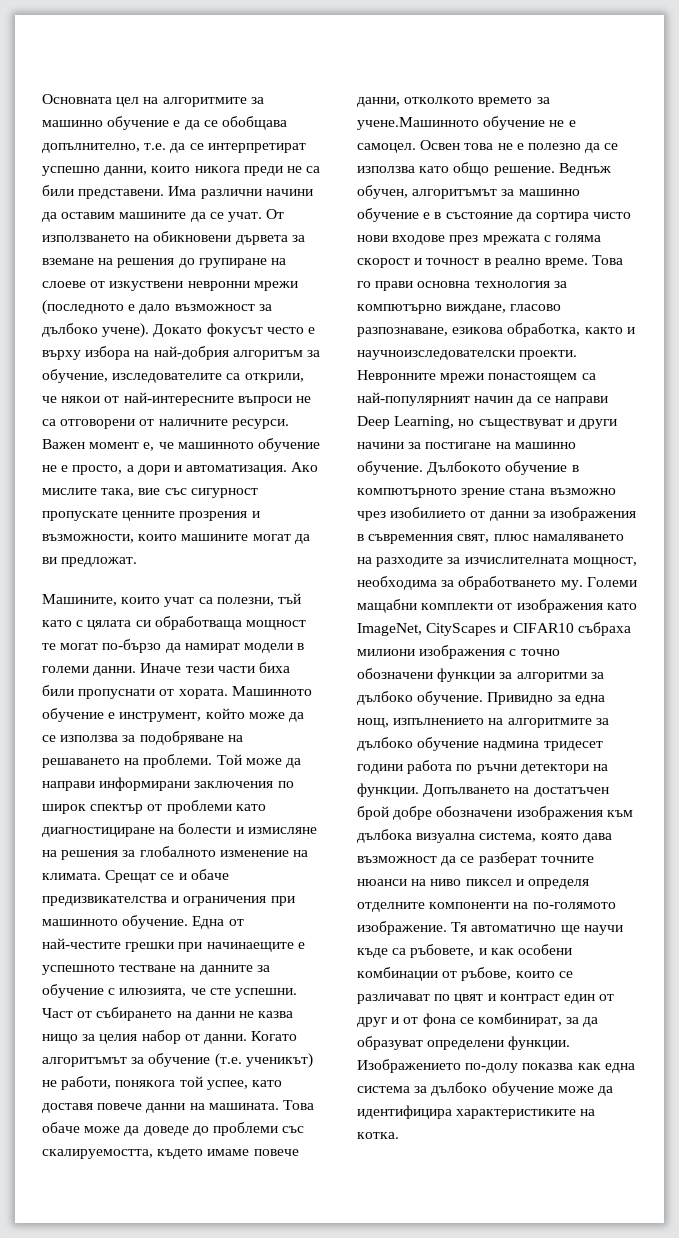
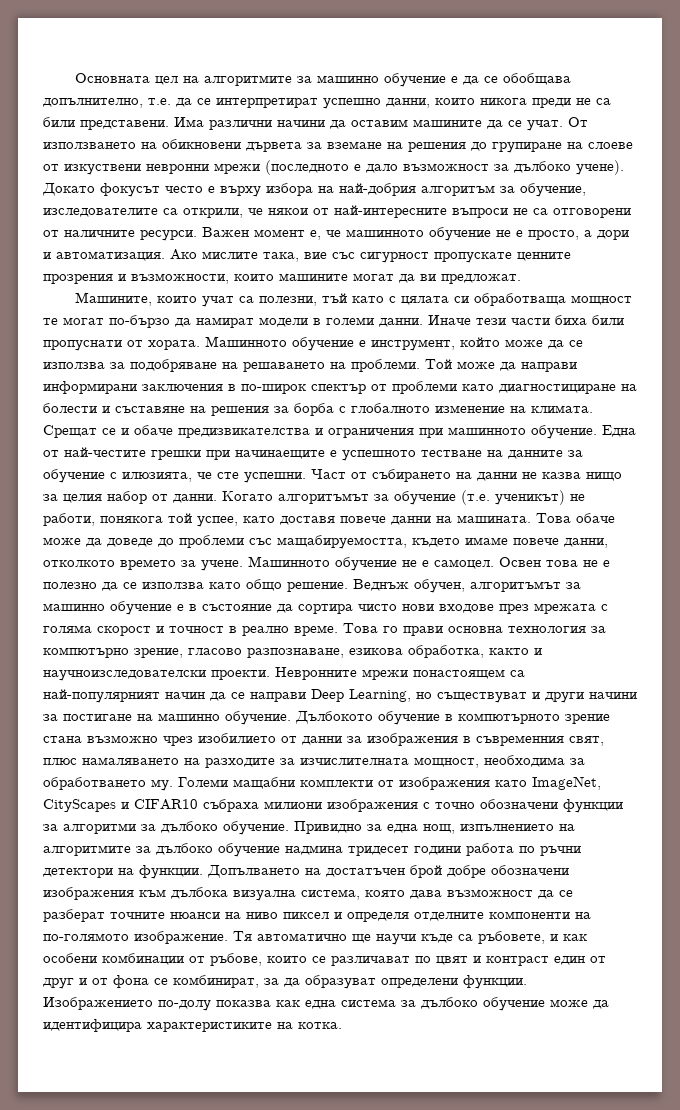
[277,781,294,788] [42,804,86,814] по широк -> [228,384,307,394] в по-широк
[247,827,317,834] измисляне -> [115,406,185,413] съставяне
(136, 853) none -> [294,403,346,416] борба с
[42,1149,153,1159] скалируемостта, -> [277,535,407,549] мащабируемостта,
[357,117,479,130] учене.Машинното -> [201,556,330,571] учене. Машинното
[446,304,507,314] виждане, -> [134,648,183,658] зрение,

